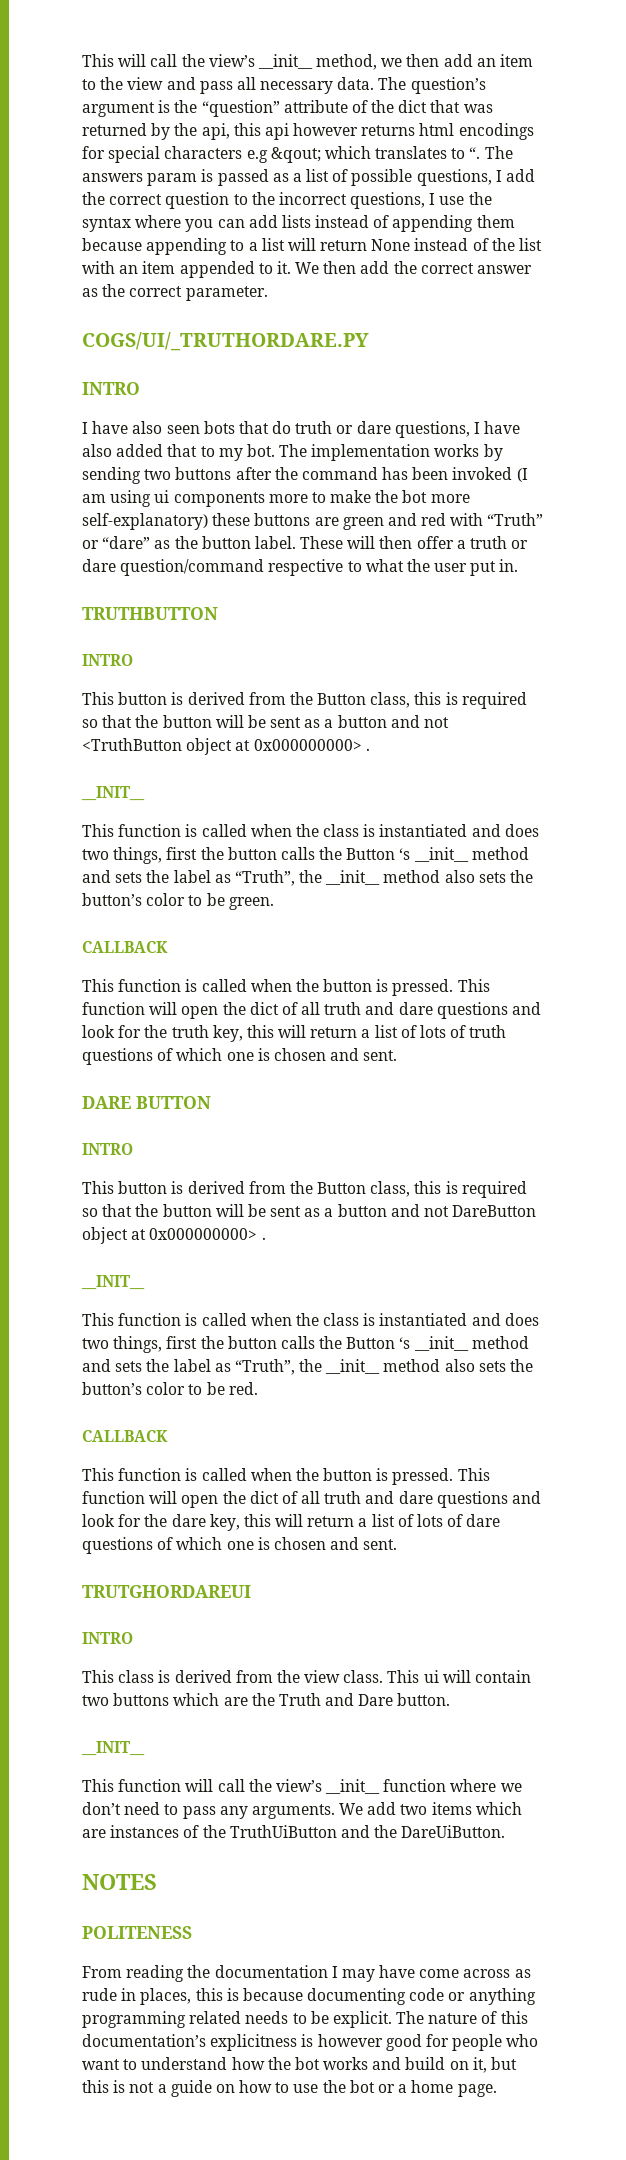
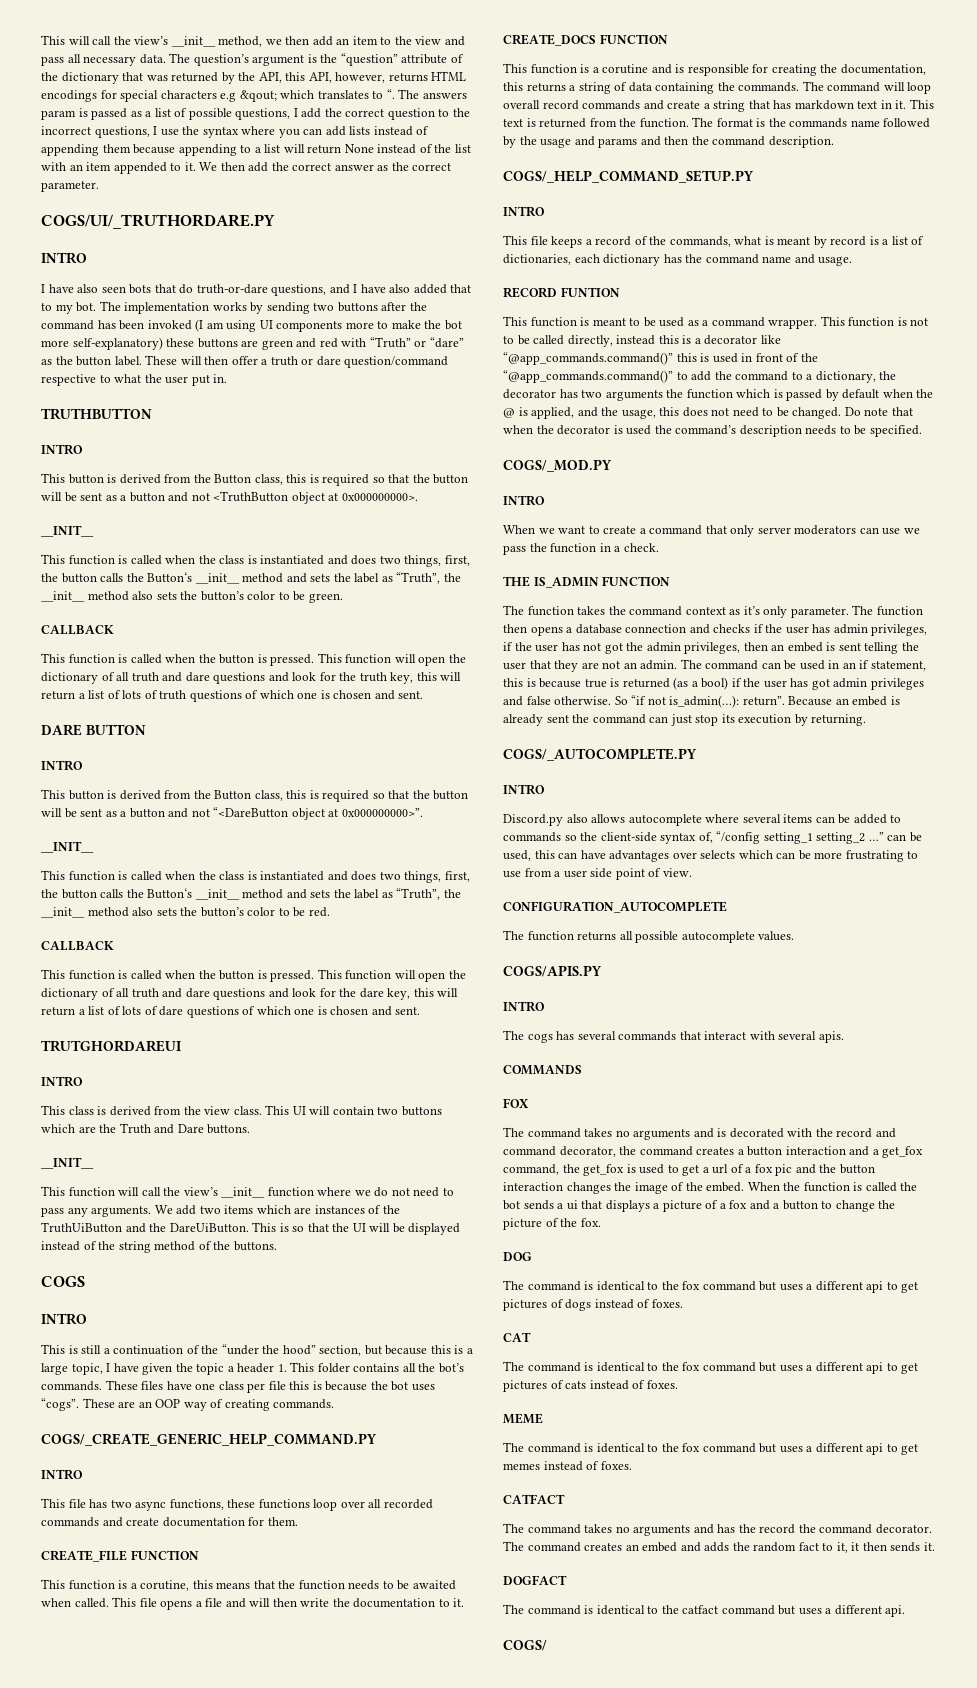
[398,100,428,113] dict -> [61,72,119,84] dictionary
[201,123,455,140] api, this api however returns html -> [258,71,467,83] API, this API, however, returns HTML
[295,421,470,438] truth or dare questions, -> [196,284,350,296] truth-or-dare questions, and
[154,490,170,503] ui -> [259,320,273,329] UI
[253,739,370,751] 0x000000000> . -> [341,493,418,501] 0x000000000>.
[166,847,411,860] first the button calls the Button ‘s -> [444,555,470,566] [41,572,193,583] first, the button calls the Button‘s
[249,1002,279,1015] dict -> [41,672,98,684] dictionary
[452,1205,537,1217] [82,1227,266,1244] DareButton object at 0x000000000> . -> [213,807,423,820] “<DareButton object at 0x000000000>”.
[166,1336,411,1349] first the button calls the Button ‘s -> [444,871,470,882] [41,888,193,899] first, the button calls the Button‘s
[249,1491,279,1504] dict -> [41,988,98,1000] dictionary
[423,1670,439,1683] ui -> [292,1106,306,1115] UI
[397,1693,451,1706] button. -> [207,1124,251,1134] buttons.
[82,1802,121,1815] don’t -> [374,1187,410,1197] do not
[82,1874,157,1890] [82,1926,192,1939] [82,1965,531,1982] [82,1988,536,2005] [82,2011,528,2028] [82,2034,539,2051] [82,2057,518,2073] [82,2080,497,2097] // NOTES // POLITENESS // From reading the documentation I may have come across as rude in places, this is because documenting code or anything programming related needs to be explicit. The nature of this documentation’s explicitness is however good for people who want to understand how the bot works and build on it, but this is not a guide on how to use the bot or a home page. -> [252,1222,461,1235] [41,1241,277,1253] [41,1276,85,1287] [41,1313,87,1325] [41,1344,473,1356] [41,1362,464,1375] [41,1380,435,1393] [41,1398,335,1411] [41,1433,377,1446] [41,1469,83,1480] [41,1498,433,1511] [41,1517,298,1527] [41,1550,199,1562] [41,1579,456,1591] [41,1597,465,1610] [503,34,668,46] [503,63,926,76] [503,81,932,94] [503,99,934,112] [503,117,931,128] [503,136,834,148] [503,170,754,183] [503,206,545,217] [503,235,925,248] [503,254,853,266] [503,287,620,298] [503,316,929,329] [503,335,781,347] [503,352,818,365] [503,370,897,383] [503,389,934,401] [503,407,913,419] [503,425,922,437] [503,459,612,472] [503,495,545,506] [503,525,920,537] [503,543,659,555] [503,576,671,588] [503,605,923,618] [503,624,928,636] [503,642,919,654] [503,659,926,672] [503,677,924,690] [503,695,900,708] [503,714,867,726] [503,748,697,761] [503,784,545,795] [503,814,902,826] [503,831,922,844] [503,850,919,862] [503,868,692,880] [503,901,727,913] [503,930,795,943] [503,965,602,977] [503,1001,545,1012] [503,1030,844,1043] [503,1065,582,1075] [503,1098,529,1108] [503,1127,896,1140] [503,1146,924,1158] [503,1164,875,1176] [503,1182,918,1194] [503,1200,896,1212] [503,1218,601,1230] [503,1252,532,1261] [503,1280,919,1293] [503,1299,683,1311] [503,1332,531,1342] [503,1361,919,1374] [503,1380,678,1392] [503,1413,543,1424] [503,1442,919,1455] [503,1461,632,1471] [503,1494,565,1504] [503,1523,932,1536] [503,1541,935,1553] [503,1575,567,1585] [503,1604,906,1617] [503,1640,547,1651] This is so that the UI will be displayed instead of the string method of the buttons. // COGS // INTRO // This is still a continuation of the “under the hood” section, but because this is a large topic, I have given the topic a header 1. This folder contains all the bot’s commands. These files have one class per file this is because the bot uses “cogs”. These are an OOP way of creating commands. // COGS/_CREATE_GENERIC_HELP_COMMAND.PY // INTRO // This file has two async functions, these functions loop over all recorded commands and create documentation for them. // CREATE_FILE FUNCTION // This function is a corutine, this means that the function needs to be awaited when called. This file opens a file and will then write the documentation to it. // CREATE_DOCS FUNCTION // This function is a corutine and is responsible for creating the documentation, this returns a string of data containing the commands. The command will loop overall record commands and create a string that has markdown text in it. This text is returned from the function. The format is the commands name followed by the usage and params and then the command description. // COGS/_HELP_COMMAND_SETUP.PY // INTRO // This file keeps a record of the commands, what is meant by record is a list of dictionaries, each dictionary has the command name and usage. // RECORD FUNTION // This function is meant to be used as a command wrapper. This function is not to be called directly, instead this is a decorator like “@app_commands.command()” this is used in front of the “@app_commands.command()” to add the command to a dictionary, the decorator has two arguments the function which is passed by default when the @ is applied, and the usage, this does not need to be changed. Do note that when the decorator is used the command’s description needs to be specified. // COGS/_MOD.PY // INTRO // When we want to create a command that only server moderators can use we pass the function in a check. // THE IS_ADMIN FUNCTION // The function takes the command context as it’s only parameter. The function then opens a database connection and checks if the user has admin privileges, if the user has not got the admin privileges, then an embed is sent telling the user that they are not an admin. The command can be used in an if statement, this is because true is returned (as a bool) if the user has got admin privileges and false otherwise. So “if not is_admin(…): return”. Because an embed is already sent the command can just stop its execution by returning. // COGS/_AUTOCOMPLETE.PY // INTRO // Discord.py also allows autocomplete where several items can be added to commands so the client-side syntax of, “/config setting_1 setting_2 …” can be used, this can have advantages over selects which can be more frustrating to use from a user side point of view. // CONFIGURATION_AUTOCOMPLETE // The function returns all possible autocomplete values. // COGS/APIS.PY // INTRO // The cogs has several commands that interact with several apis. // COMMANDS // FOX // The command takes no arguments and is decorated with the record and command decorator, the command creates a button interaction and a get_fox command, the get_fox is used to get a url of a fox pic and the button interaction changes the image of the embed. When the function is called the bot sends a ui that displays a picture of a fox and a button to change the picture of the fox. // DOG // The command is identical to the fox command but uses a different api to get pictures of dogs instead of foxes. // CAT // The command is identical to the fox command but uses a different api to get pictures of cats instead of foxes. // MEME // The command is identical to the fox command but uses a different api to get memes instead of foxes. // CATFACT // The command takes no arguments and has the record the command decorator. The command creates an embed and adds the random fact to it, it then sends it. // DOGFACT // The command is identical to the catfact command but uses a different api. // COGS/

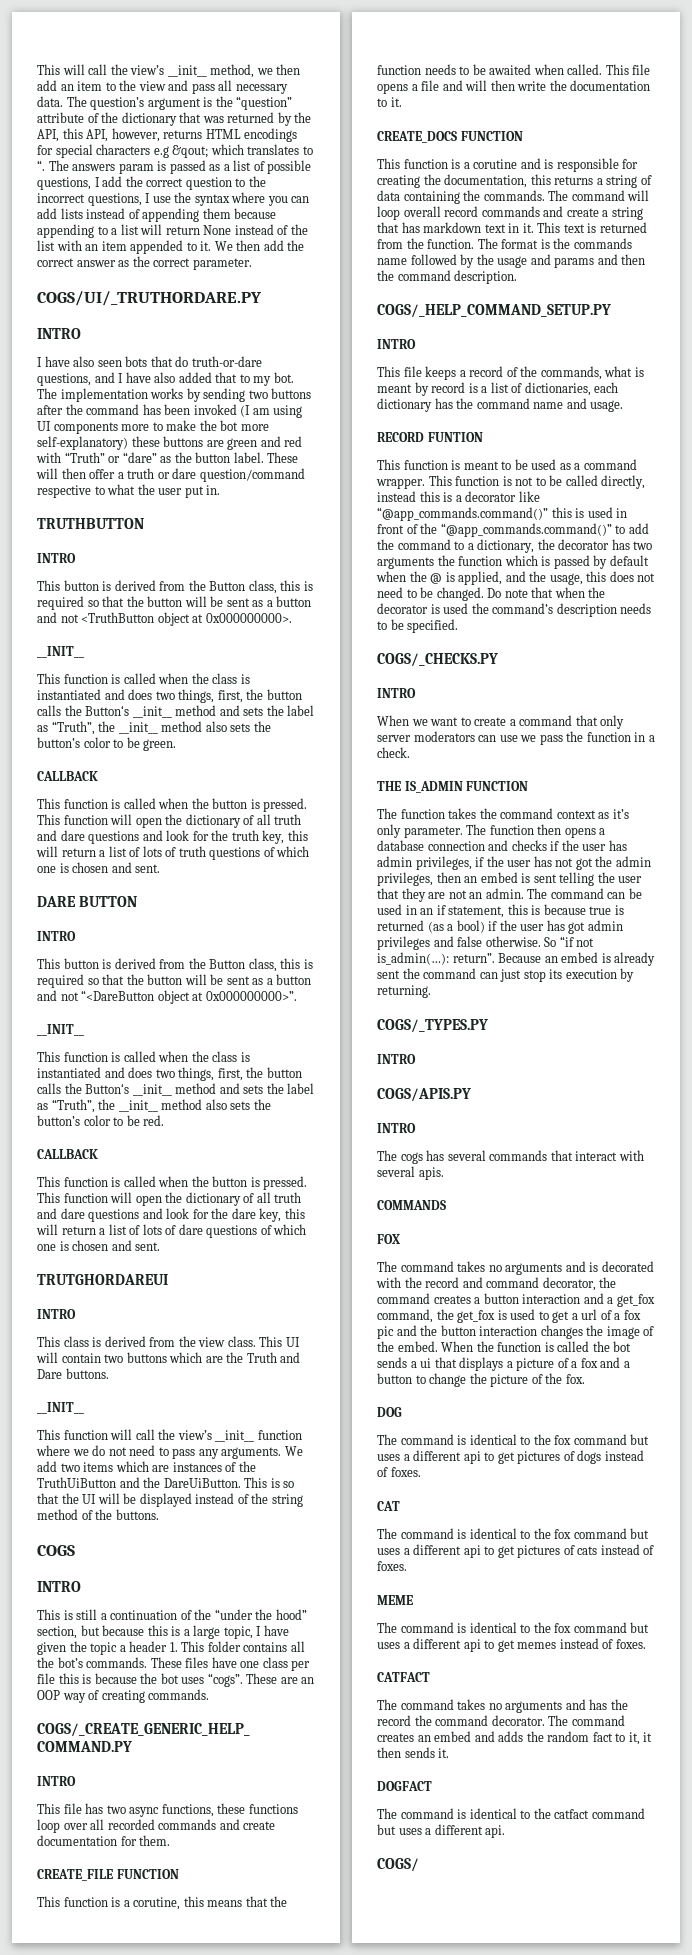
[503,459,612,472] COGS/_MOD.PY -> [377,653,498,667] COGS/_CHECKS.PY
[503,748,697,761] [503,784,545,795] [503,814,902,826] [503,831,922,844] [503,850,919,862] [503,868,692,880] [503,901,727,913] [503,930,795,943] COGS/_AUTOCOMPLETE.PY // INTRO // Discord.py also allows autocomplete where several items can be added to commands so the client-side syntax of, “/config setting_1 setting_2 …” can be used, this can have advantages over selects which can be more frustrating to use from a user side point of view. // CONFIGURATION_AUTOCOMPLETE // The function returns all possible autocomplete values. -> [377,1019,488,1033] [377,1054,416,1064] COGS/_TYPES.PY // INTRO

